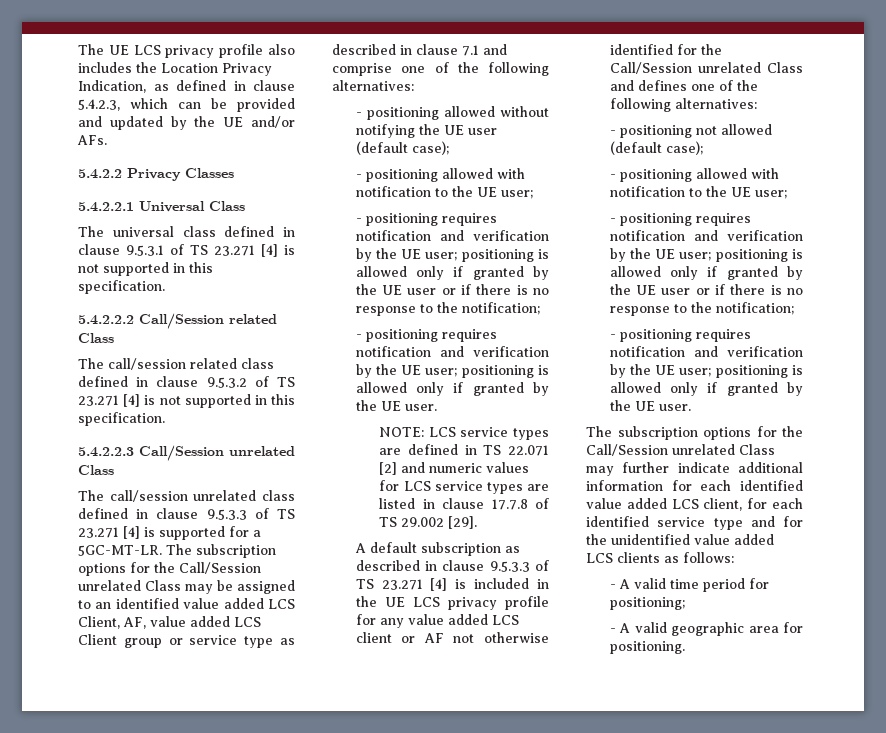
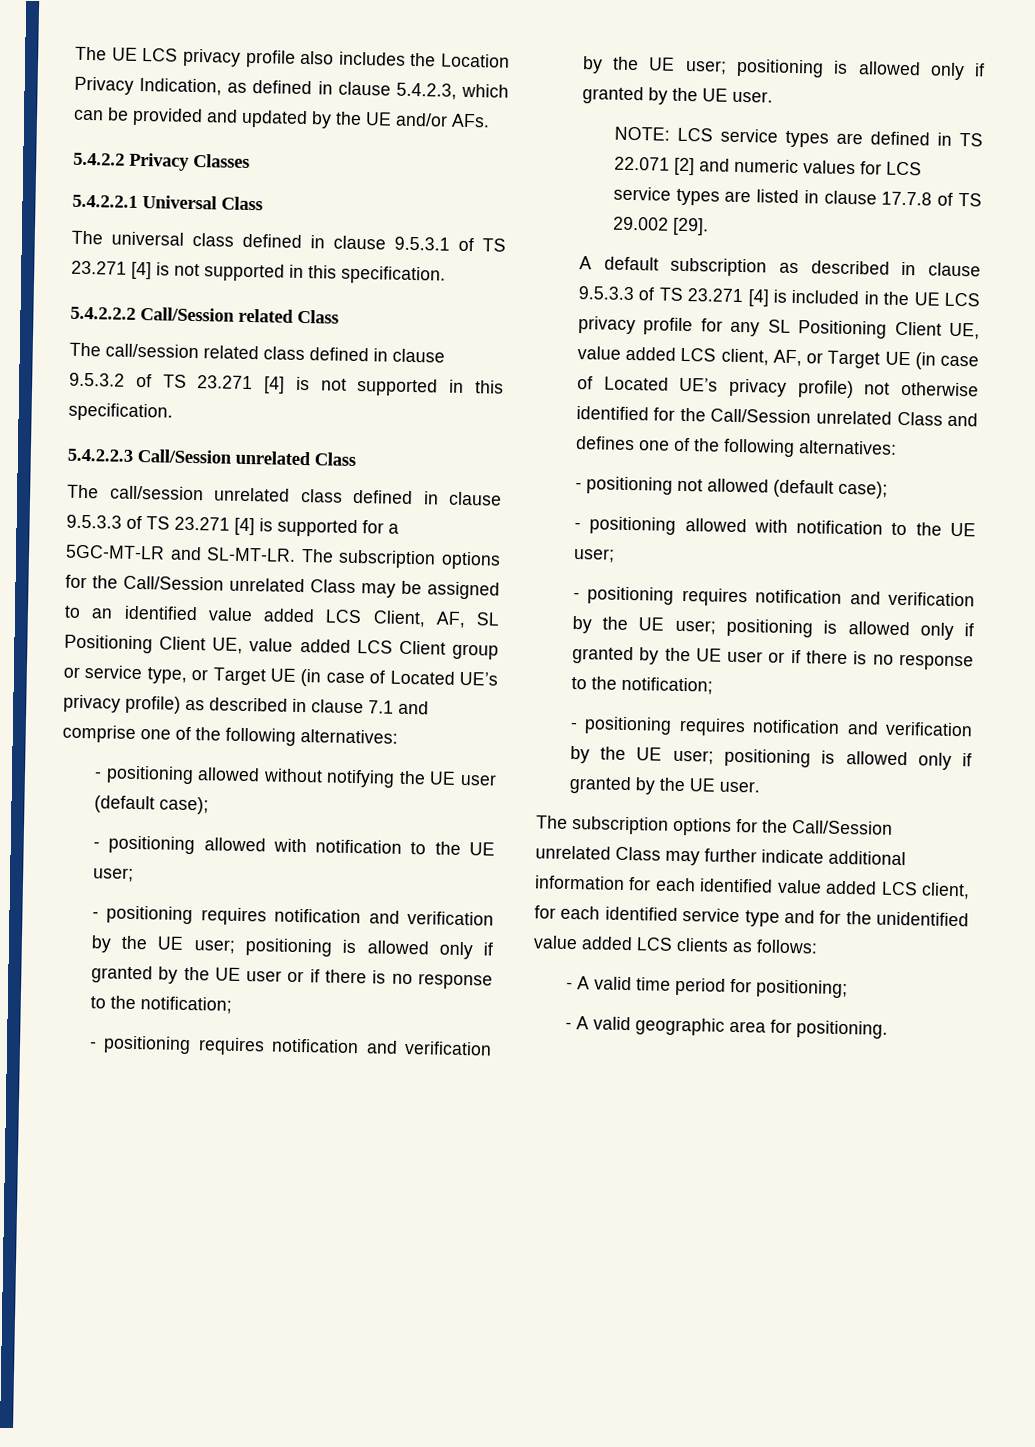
[78,545,162,556] 5GC-MT-LR. -> [65,544,297,562] 5GC-MT-LR and SL-MT-LR.
(146, 623) none -> [476,612,500,626] [64,634,244,654] SL Positioning Client UE,
[244,636,274,648] type -> [146,667,498,687] [63,694,181,714] type, or Target UE (in case of Located UE’s privacy profile)
[407,614,519,625] [355,632,444,643] value added LCS client or AF -> [767,319,980,340] [576,346,980,370] [576,376,854,399] SL Positioning Client UE, value added LCS client, AF, or Target UE (in case of Located UE’s privacy profile)

